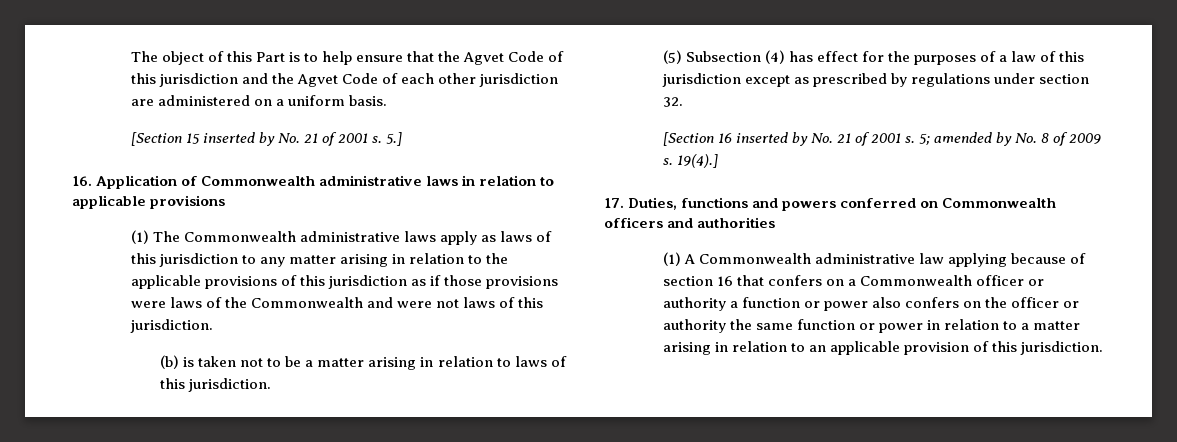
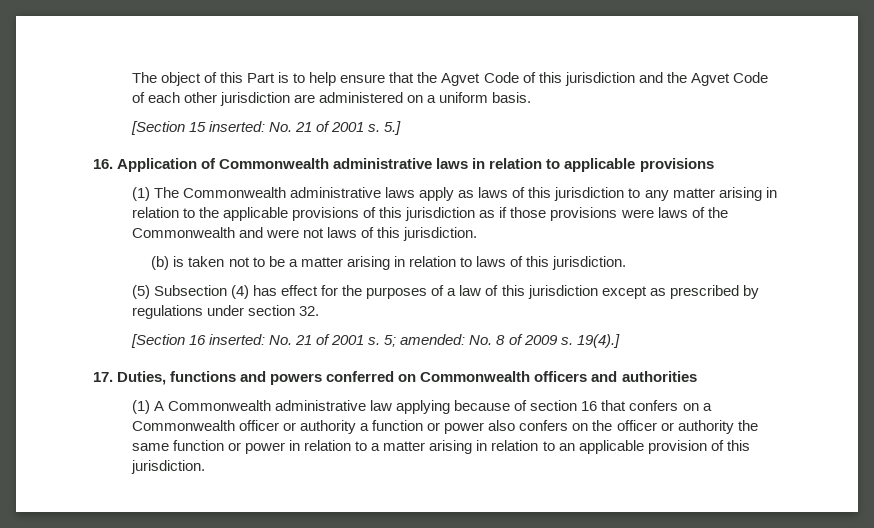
[202,132,275,146] inserted by -> [209,121,266,132] inserted:
[735,132,808,146] inserted by -> [209,334,266,345] inserted:
[934,132,1013,146] amended by -> [400,334,466,345] amended:

